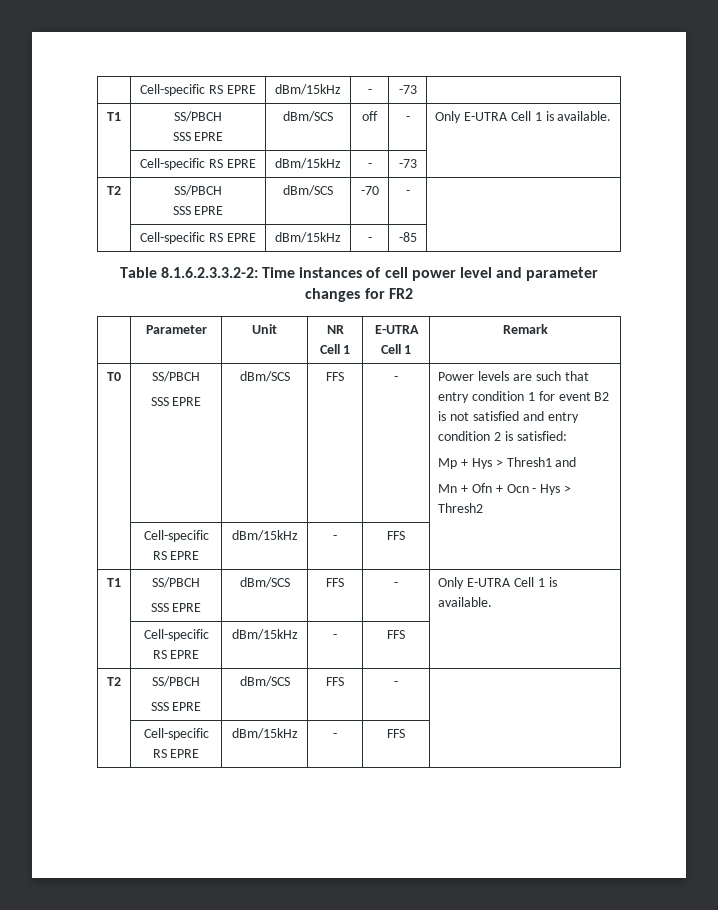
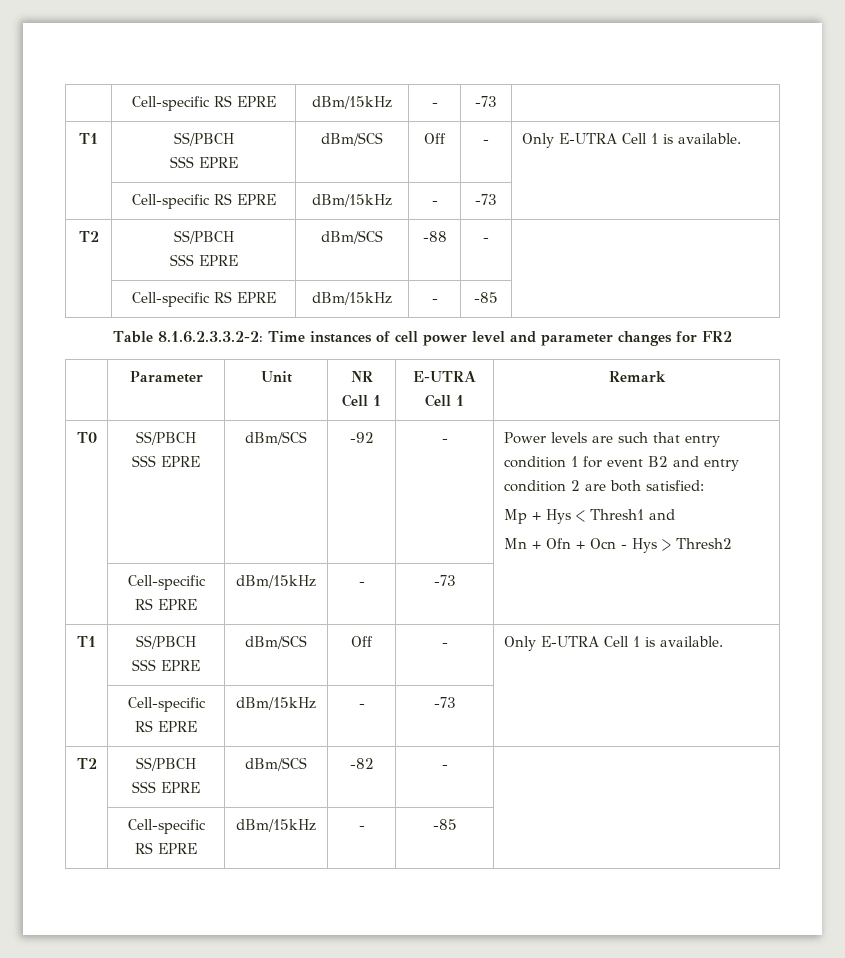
[362,111,378,121] off -> [424,133,446,144] Off
[360,186,379,195] -70 -> [422,231,447,242] -88
[326,372,344,381] FFS -> [349,432,374,443] -92
[438,411,519,421] is not satisfied -> (668, 461) none
[504,431,513,441] is -> [584,480,641,492] are both
[495,459,503,467] > -> [575,510,585,522] <
[387,531,405,540] [107,578,121,587] [152,577,200,588] [150,603,202,612] [239,577,290,588] [326,578,344,587] FFS | // T1 | SS/PBCH // SSS EPRE | dBm/SCS | FFS -> [433,575,456,586] [77,636,96,647] [136,635,196,649] [132,659,200,671] [245,635,307,649] [351,636,373,647] -73 | // T1 | SS/PBCH // SSS EPRE | dBm/SCS | Off
[387,630,405,639] [107,677,121,686] [152,676,200,687] [150,702,202,711] [239,676,290,687] [326,677,344,686] [394,681,398,686] [143,728,209,740] [152,749,200,758] [231,728,298,739] [333,733,337,738] [387,729,405,738] FFS | // T2 | SS/PBCH // SSS EPRE | dBm/SCS | FFS | - | // | Cell-specific RS EPRE | dBm/15kHz | - | FFS -> [433,697,456,708] [76,758,97,769] [136,757,196,771] [132,781,200,793] [245,757,307,771] [349,758,374,769] [441,764,448,769] [127,819,206,834] [135,842,197,854] [236,819,316,832] [358,825,365,830] [432,819,457,830] -73 | // T2 | SS/PBCH // SSS EPRE | dBm/SCS | -82 | - | // | Cell-specific RS EPRE | dBm/15kHz | - | -85

